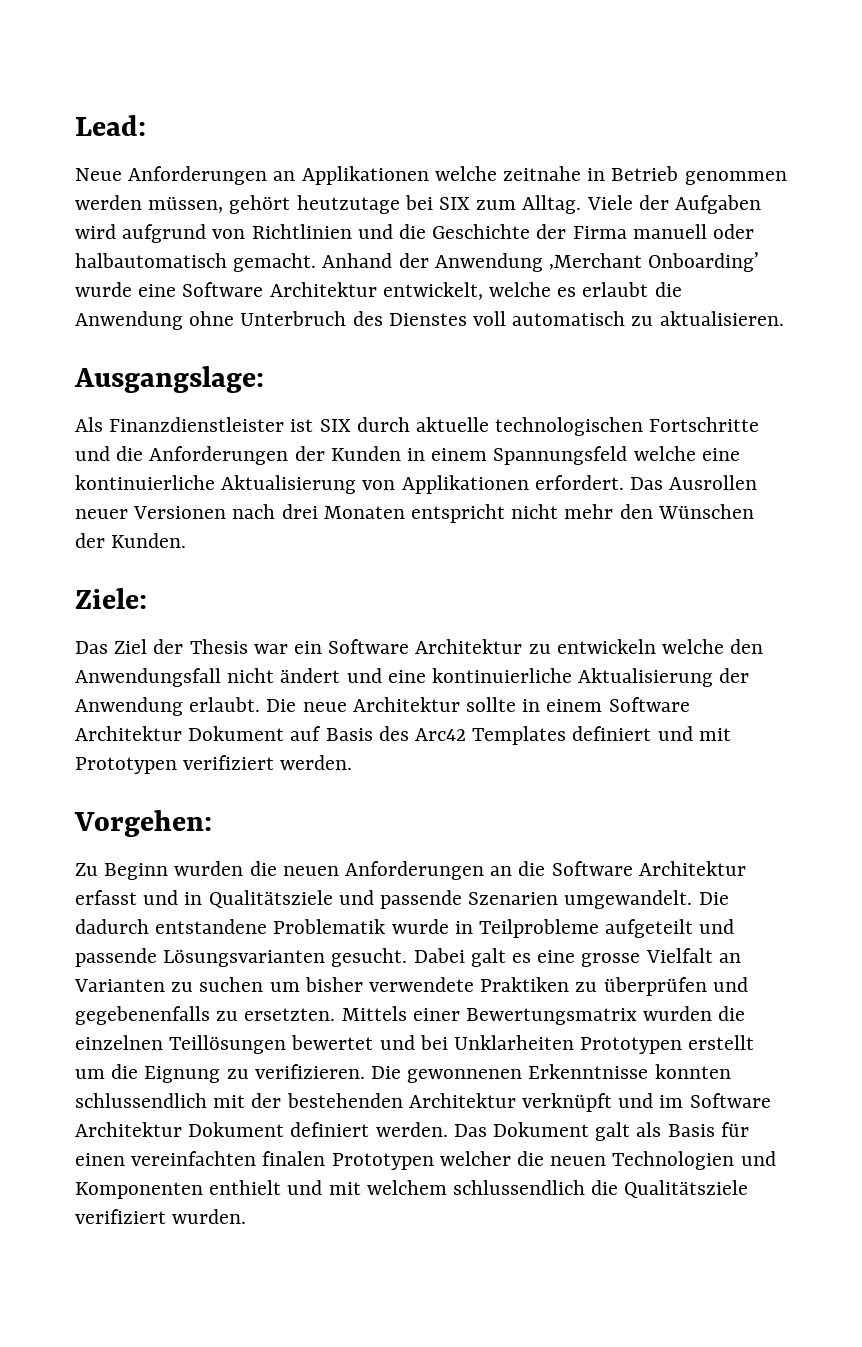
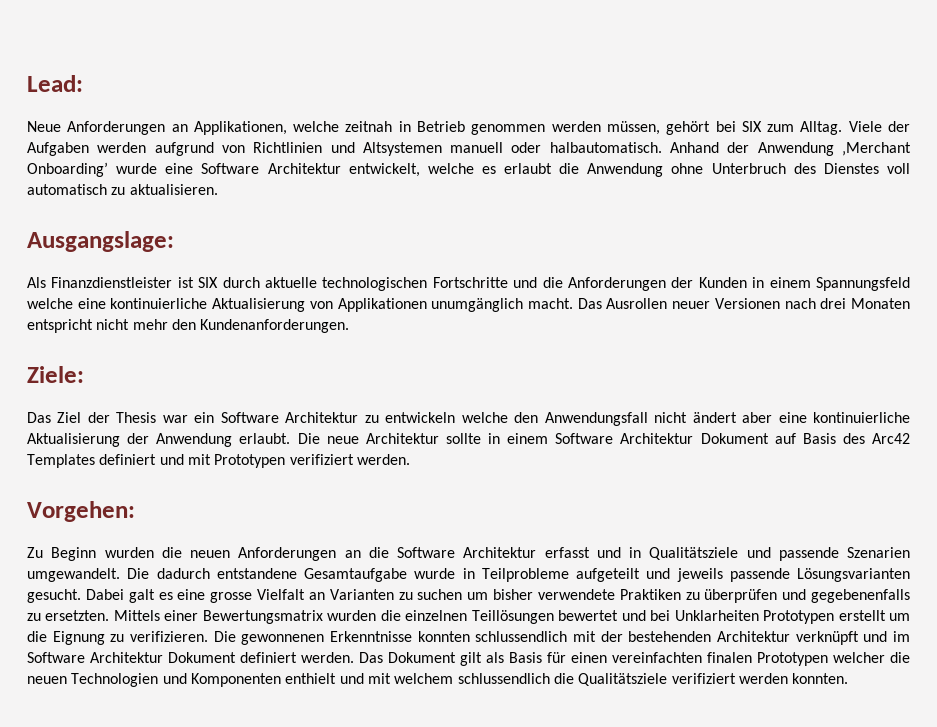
[301,166,582,185] Applikationen welche zeitnahe -> [193,121,393,135] Applikationen, welche zeitnah
[296,195,400,214] heutzutage -> (711, 128) none
[75,224,116,239] wird -> [97,142,147,153] werden
[399,224,755,239] [75,253,317,272] die Geschichte der Firma manuell oder halbautomatisch gemacht. -> [362,142,662,156] Altsystemen manuell oder halbautomatisch.
[534,475,624,490] erfordert. -> [431,298,573,312] unumgänglich macht.
[657,504,754,519] [75,533,187,548] Wünschen der Kunden. -> [200,319,350,333] Kundenanforderungen.
[346,668,382,683] und -> [742,412,773,423] aber
[273,919,386,934] Problematik -> [304,568,407,582] Gesamtaufgabe
(735, 926) none -> [676,568,723,582] jeweils
[595,1122,631,1141] galt -> [460,652,482,666] gilt
[172,1209,247,1224] wurden. -> [738,673,849,684] werden konnten.

